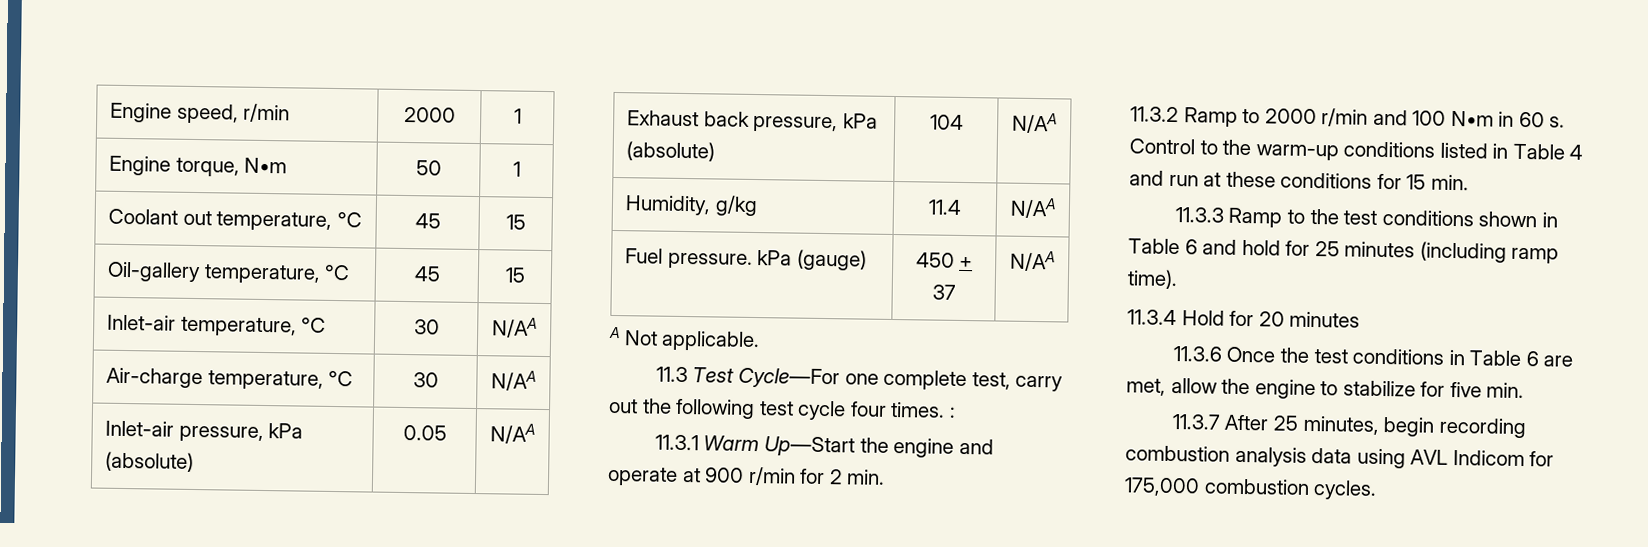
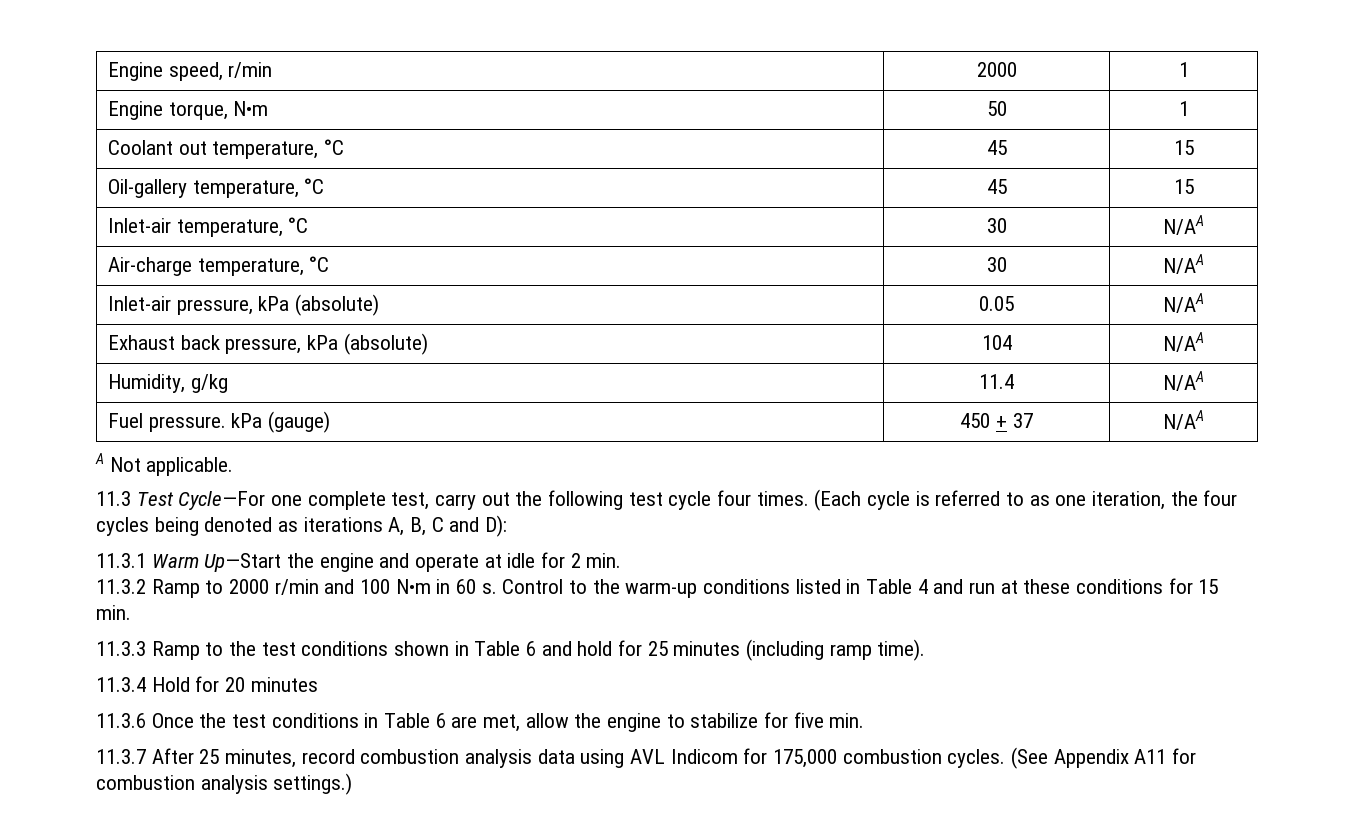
[948,406,956,418] : -> [814,489,1238,511] [96,515,508,537] (Each cycle is referred to as one iteration, the four cycles being denoted as iterations A, B, C and D):
[704,466,796,486] 900 r/min -> [507,553,536,568] idle
[1383,417,1526,439] begin recording -> [301,749,355,764] record
(1378, 490) none -> [1011,747,1197,769] [96,773,353,795] (See Appendix A11 for combustion analysis settings.)

